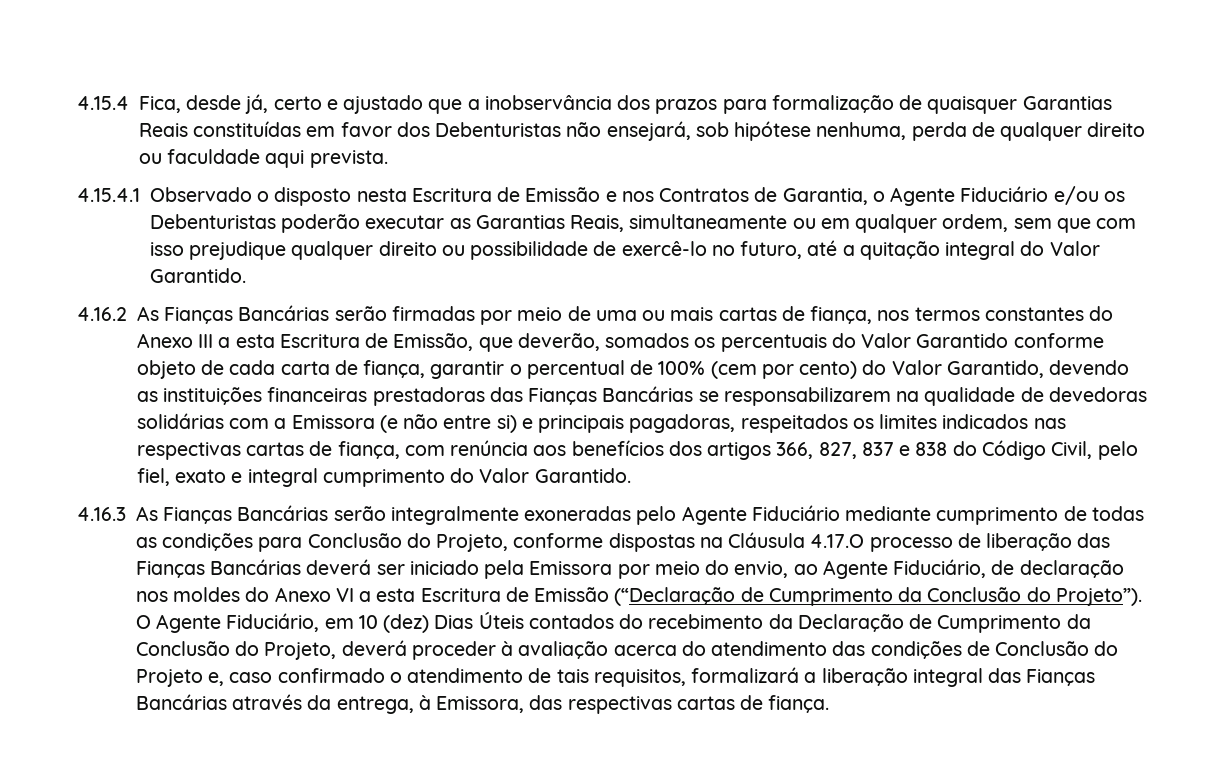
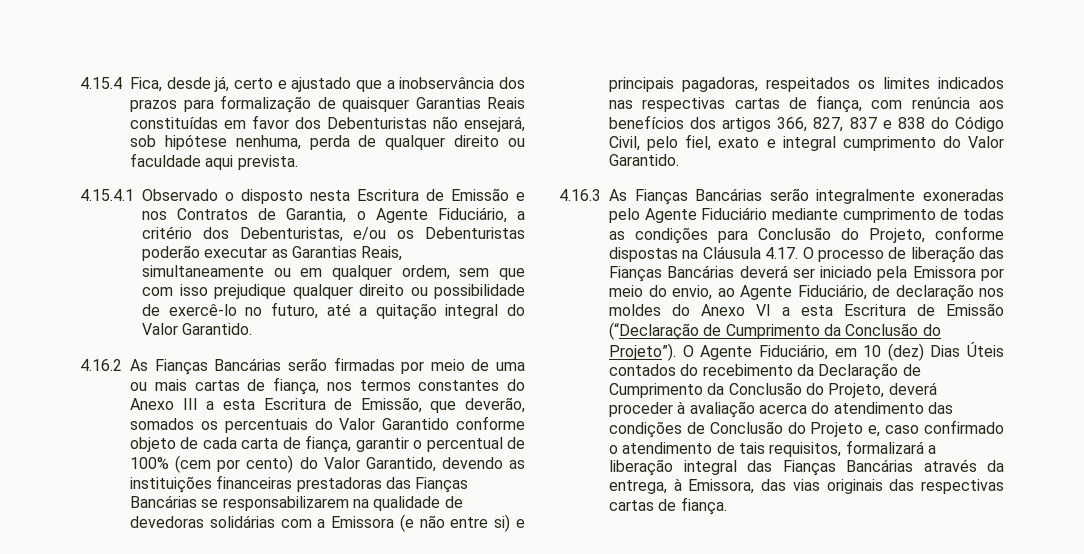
[960,186,1049,202] Fiduciário -> [437,207,526,223] [142,226,343,242] Fiduciário, a critério dos Debenturistas,
[810,534,865,548] 4.17.O -> [765,247,814,259] 4.17. O
(563, 702) none -> [792,479,915,494] vias originais das

